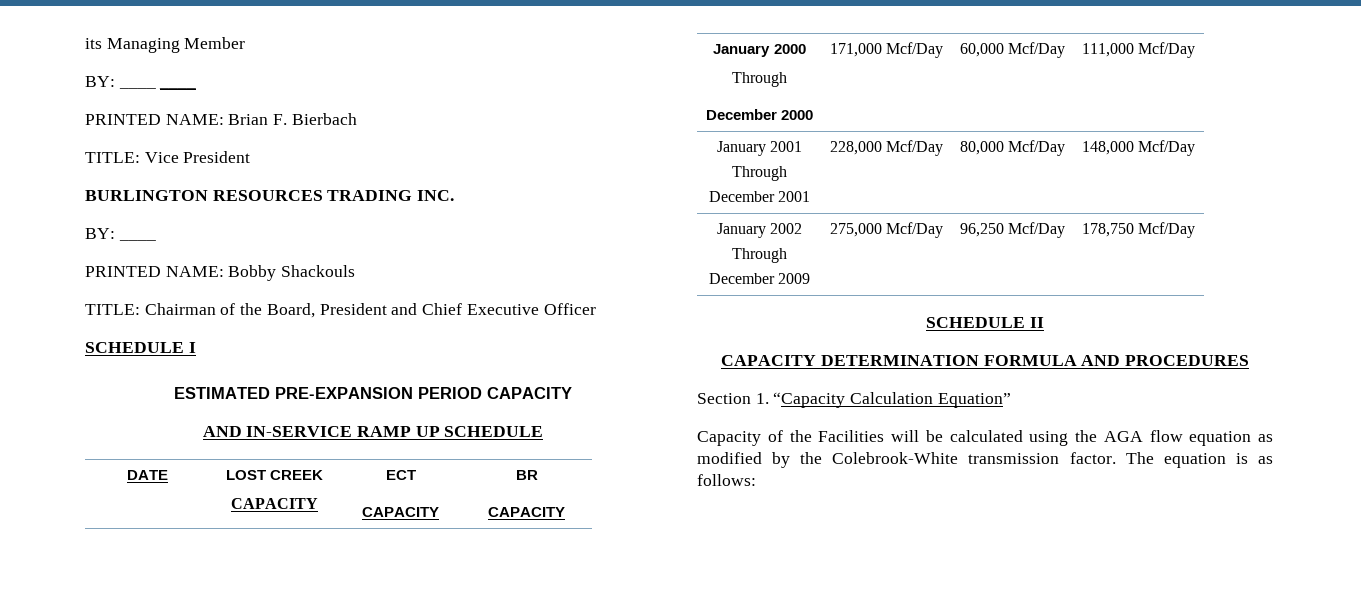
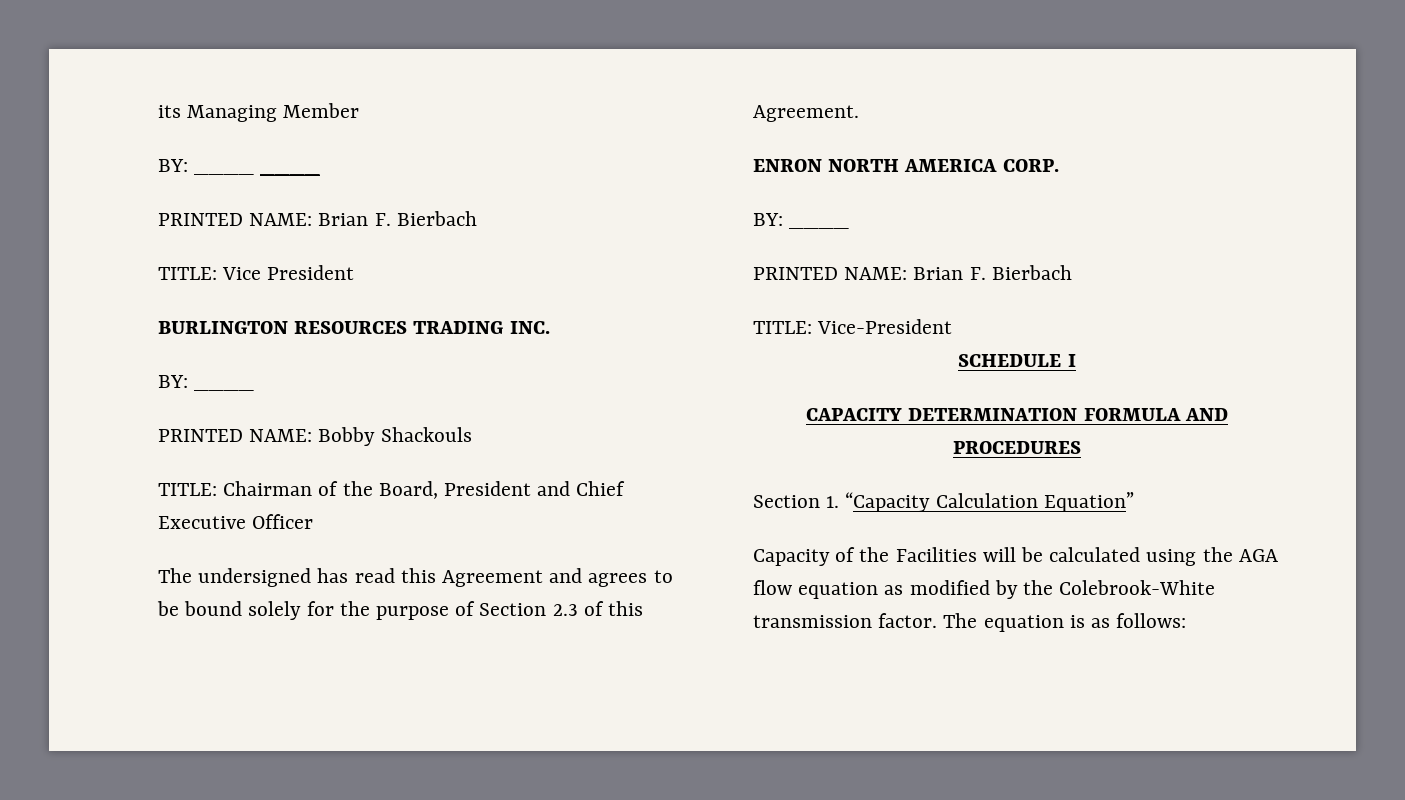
[85,342,196,353] [174,387,572,399] [202,426,544,437] [127,470,168,480] [225,470,324,480] [231,498,318,509] [385,470,416,480] [362,507,439,517] [515,470,538,480] [488,507,565,517] [713,44,806,57] [732,72,787,87] [705,109,814,120] [829,42,944,58] [959,42,1066,58] [1081,42,1196,58] [716,141,803,156] [732,166,787,181] [708,191,811,202] [829,140,944,156] [959,140,1066,156] [1081,140,1196,156] [716,223,803,238] [732,248,787,263] [708,273,811,284] [829,222,944,238] [959,222,1066,238] [1081,222,1196,238] [926,317,1044,328] SCHEDULE I // ESTIMATED PRE-EXPANSION PERIOD CAPACITY // AND IN-SERVICE RAMP UP SCHEDULE // DATE | LOST CREEK // CAPACITY | ECT // CAPACITY | BR // CAPACITY // January 2000 // Through // December 2000 | 171,000 Mcf/Day | 60,000 Mcf/Day | 111,000 Mcf/Day // January 2001 // Through // December 2001 | 228,000 Mcf/Day | 80,000 Mcf/Day | 148,000 Mcf/Day // January 2002 // Through // December 2009 | 275,000 Mcf/Day | 96,250 Mcf/Day | 178,750 Mcf/Day // SCHEDULE II -> [158,568,673,587] [157,601,644,620] [753,105,859,122] [753,159,1059,172] [753,213,783,226] [789,226,850,229] [753,265,1072,280] [753,319,953,334] [958,354,1076,367] The undersigned has read this Agreement and agrees to be bound solely for the purpose of Section 2.3 of this Agreement. // ENRON NORTH AMERICA CORP. // BY: ____ // PRINTED NAME: Brian F. Bierbach // TITLE: Vice-President // SCHEDULE I

